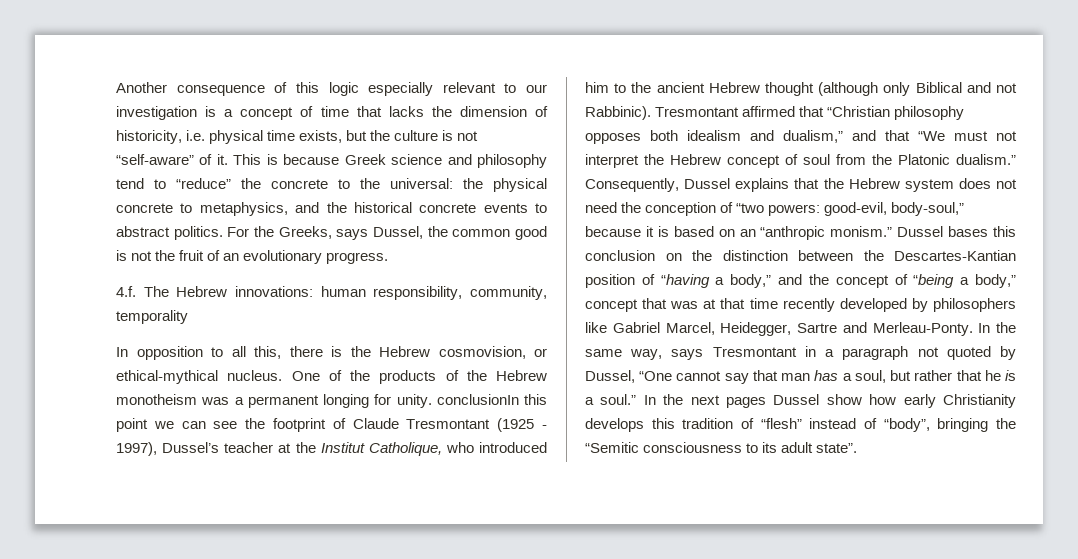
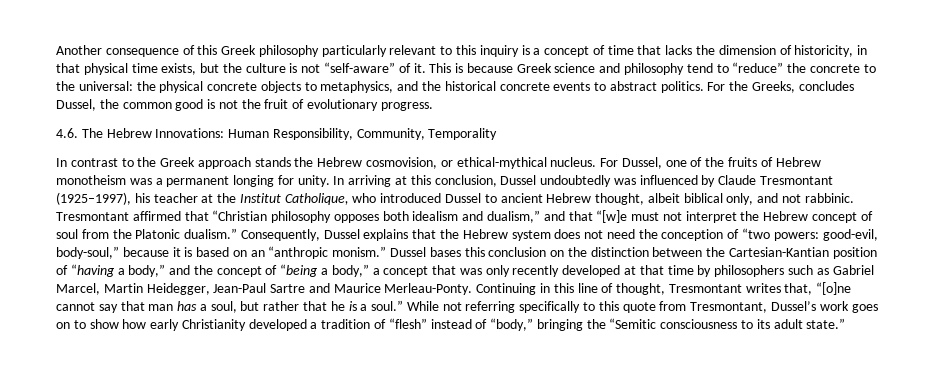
[328,82,547,96] [116,106,197,120] logic especially relevant to our investigation -> [221,45,519,57] Greek philosophy particularly relevant to this inquiry
[186,130,206,141] i.e. -> [857,45,868,55] [56,63,80,73] in that
(173, 208) none -> [260,81,301,93] objects
[336,229,369,240] says -> [798,81,854,91] concludes
[223,253,240,261] an -> (305, 104) none
[116,286,136,297] 4.f. -> [56,128,78,138] 4.6.
[235,286,547,300] [116,310,188,324] [116,346,342,360] innovations: human responsibility, community, temporality // In opposition to all this, there is -> [155,128,498,140] [56,157,291,169] Innovations: Human Responsibility, Community, Temporality // In contrast to the Greek approach stands
[291,370,487,384] One of the products of the -> [600,157,773,169] For Dussel, one of the fruits of
[436,394,547,405] [116,418,547,432] [116,442,220,456] conclusionIn this point we can see the footprint of Claude Tresmontant (1925 - 1997), Dussel’s -> [333,175,834,187] [56,192,150,205] In arriving at this conclusion, Dussel undoubtedly was influenced by Claude Tresmontant (1925–1997), his
[585,82,962,96] him to the ancient Hebrew thought (although only Biblical -> [445,193,754,205] Dussel to ancient Hebrew thought, albeit biblical only,
[585,106,651,120] Rabbinic). -> [804,193,854,203] rabbinic.
[918,131,945,141] “We -> [596,210,628,223] “[w]e
[894,250,1016,261] Descartes-Kantian -> [729,247,830,257] Cartesian-Kantian
(1016, 281) none -> [372,268,380,275] a
[703,298,1016,312] [585,322,1016,336] [585,346,1016,360] [585,370,673,383] at that time recently developed by philosophers like Gabriel Marcel, Heidegger, Sartre and Merleau-Ponty. In the same way, says Tresmontant in a paragraph not quoted by Dussel, “One -> [485,265,874,277] [56,282,852,295] only recently developed at that time by philosophers such as Gabriel Marcel, Martin Heidegger, Jean-Paul Sartre and Maurice Merleau-Ponty. Continuing in this line of thought, Tresmontant writes that, “[o]ne
[643,394,820,408] In the next pages Dussel -> [406,301,878,313] [56,320,86,329] While not referring specifically to this quote from Tresmontant, Dussel’s work goes on to
[585,418,675,432] develops this -> [248,319,318,331] developed a
[883,418,930,432] “body”, -> [490,318,534,331] “body,”
[816,443,858,453] state”. -> [806,318,846,329] state.”

